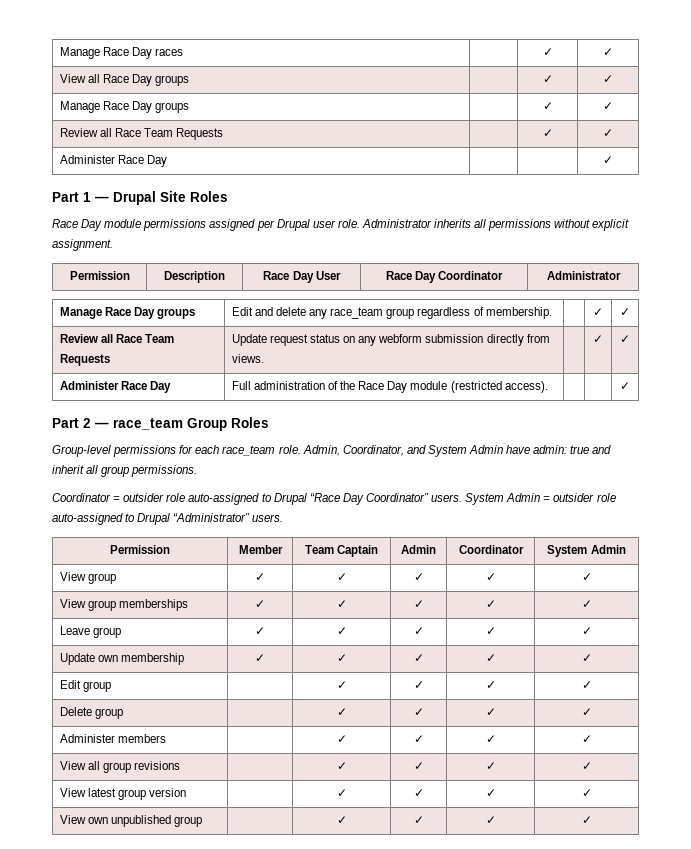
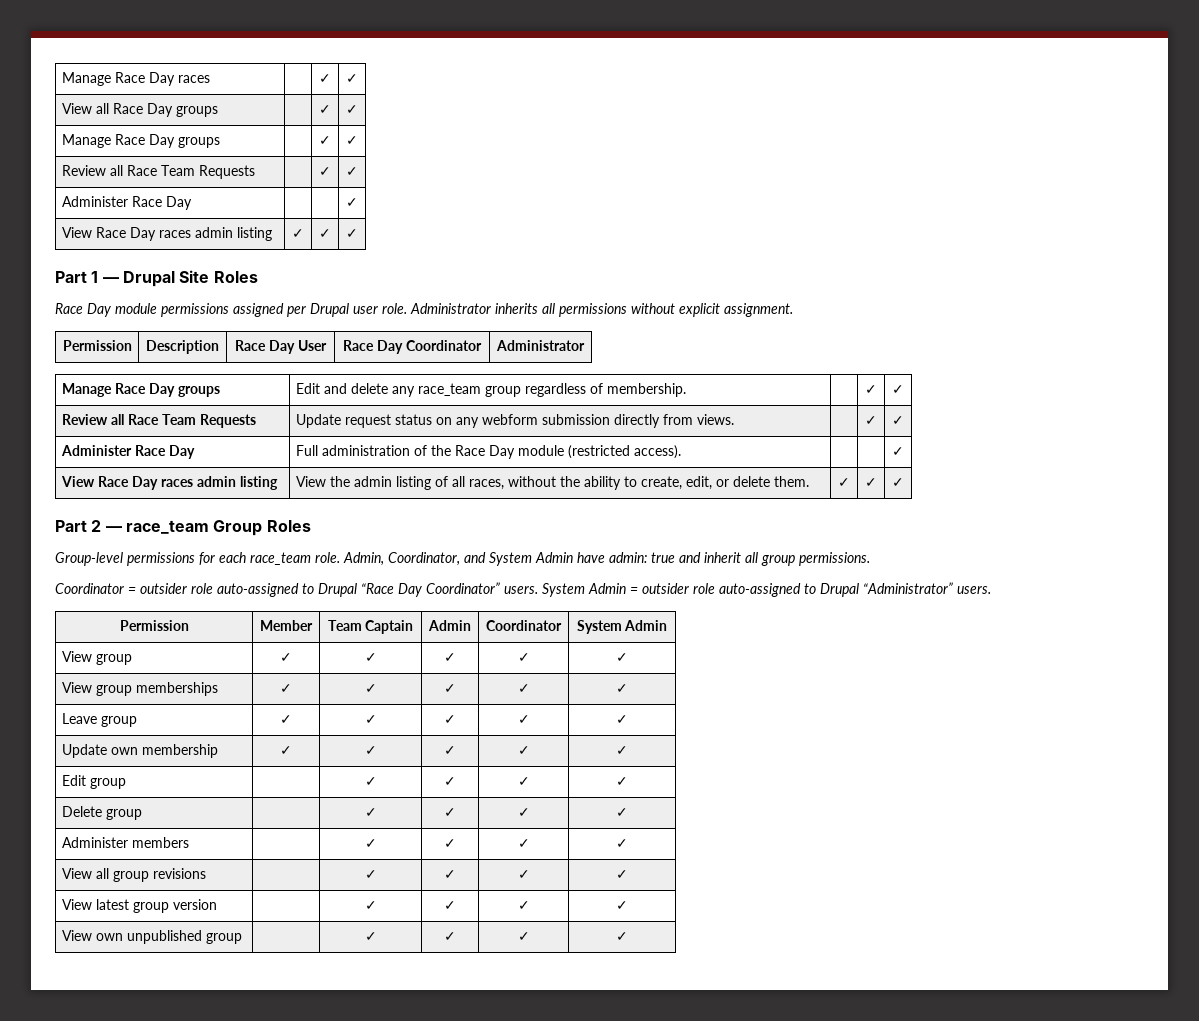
(613, 160) none -> [61,227,272,241] [292,229,304,238] [319,229,331,238] [346,229,358,238] // View Race Day races admin listing | ✓ | ✓ | ✓
(630, 386) none -> [60,476,278,490] [295,476,809,490] [838,478,850,487] [865,478,877,487] [892,478,904,487] // View Race Day races admin listing | View the admin listing of all races, without the ability to create, edit, or delete them. | ✓ | ✓ | ✓

